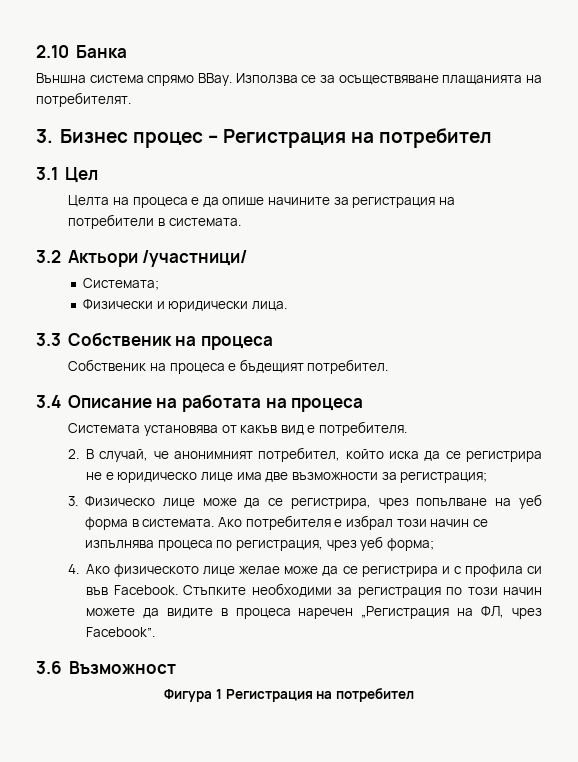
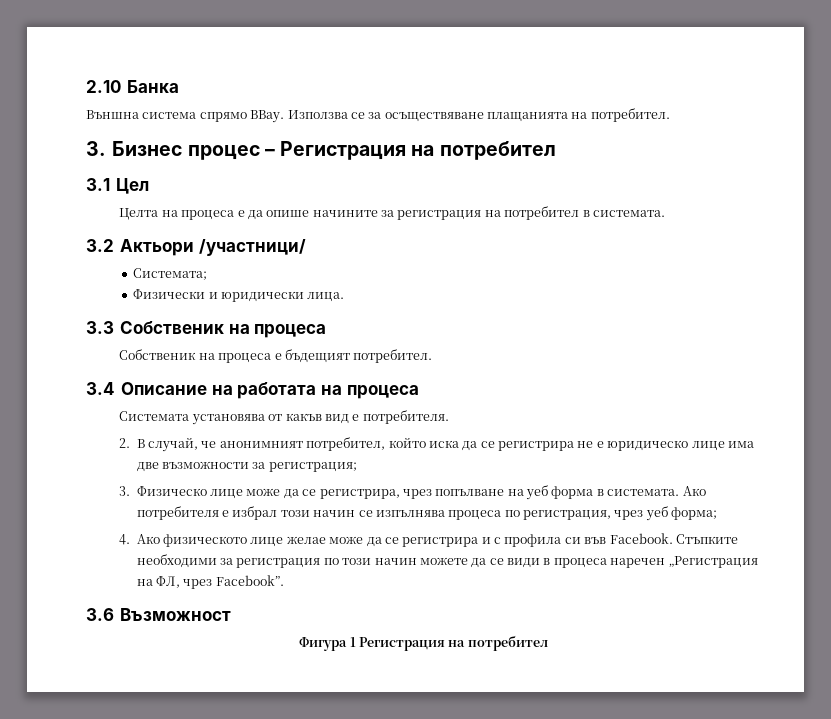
[36,92,131,107] потребителят. -> [590,108,670,122] потребител.
[68,214,155,229] потребители -> [504,206,580,220] потребител
[166,608,213,618] видите -> [489,558,541,568] се види

